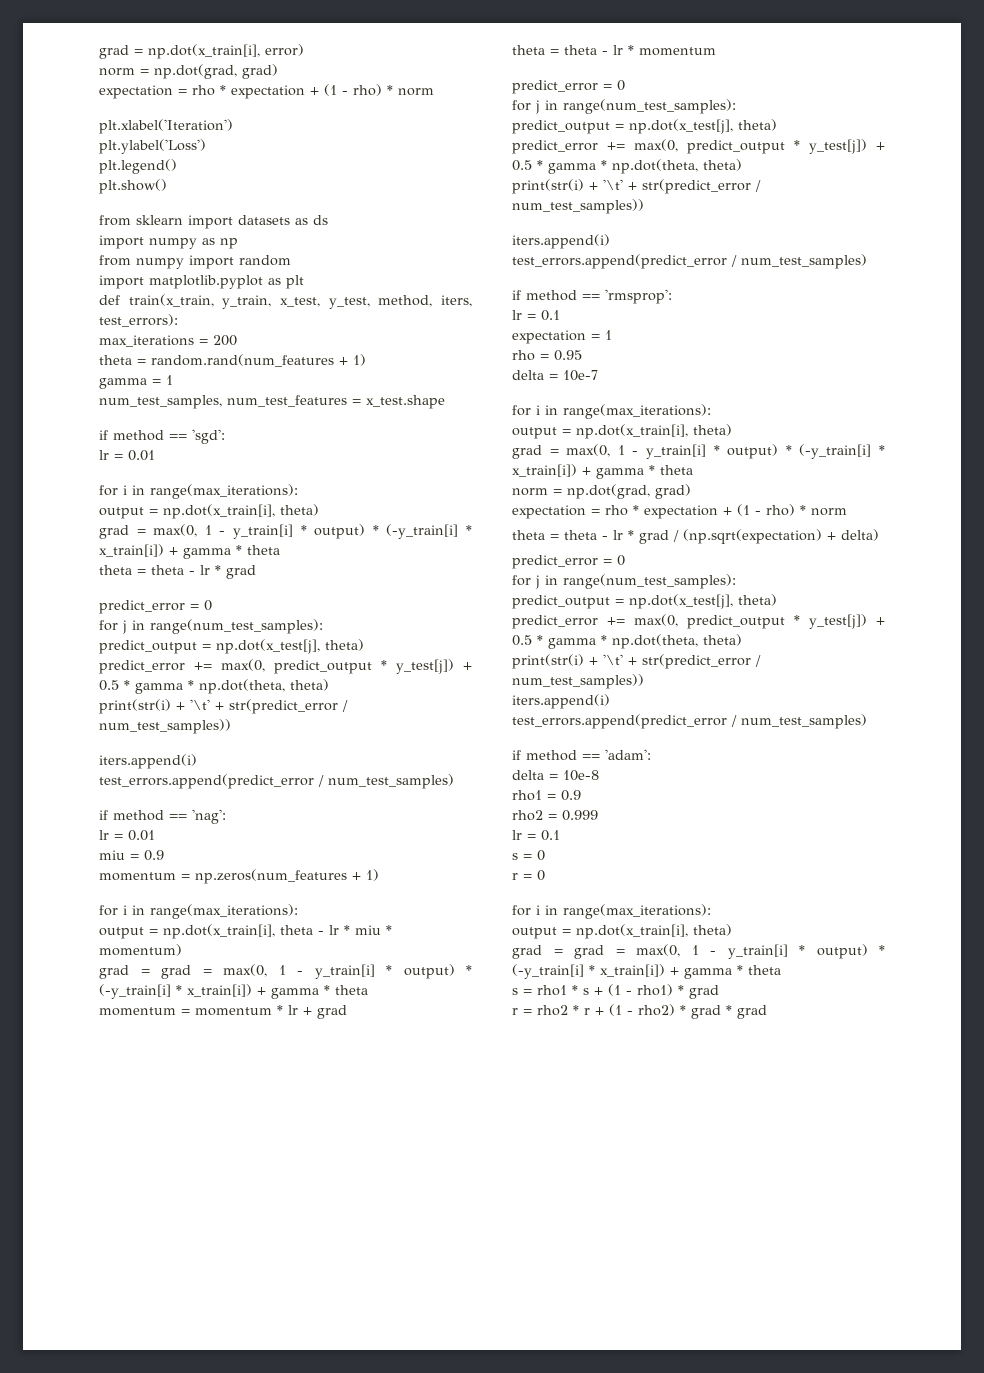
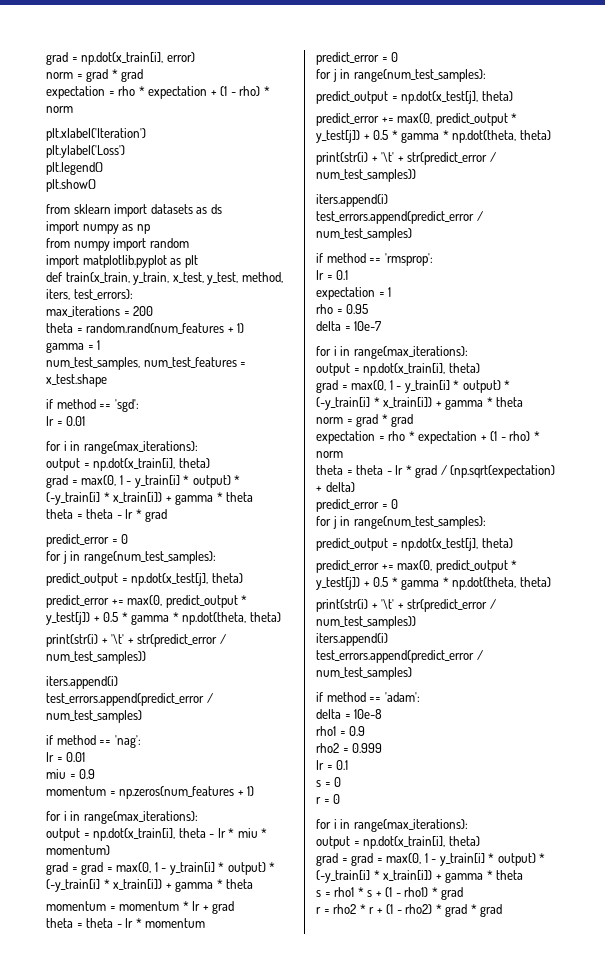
[154,64,278,79] np.dot(grad, grad) -> [86,69,144,82] grad * grad
[567,484,691,499] np.dot(grad, grad) -> [356,414,414,427] grad * grad

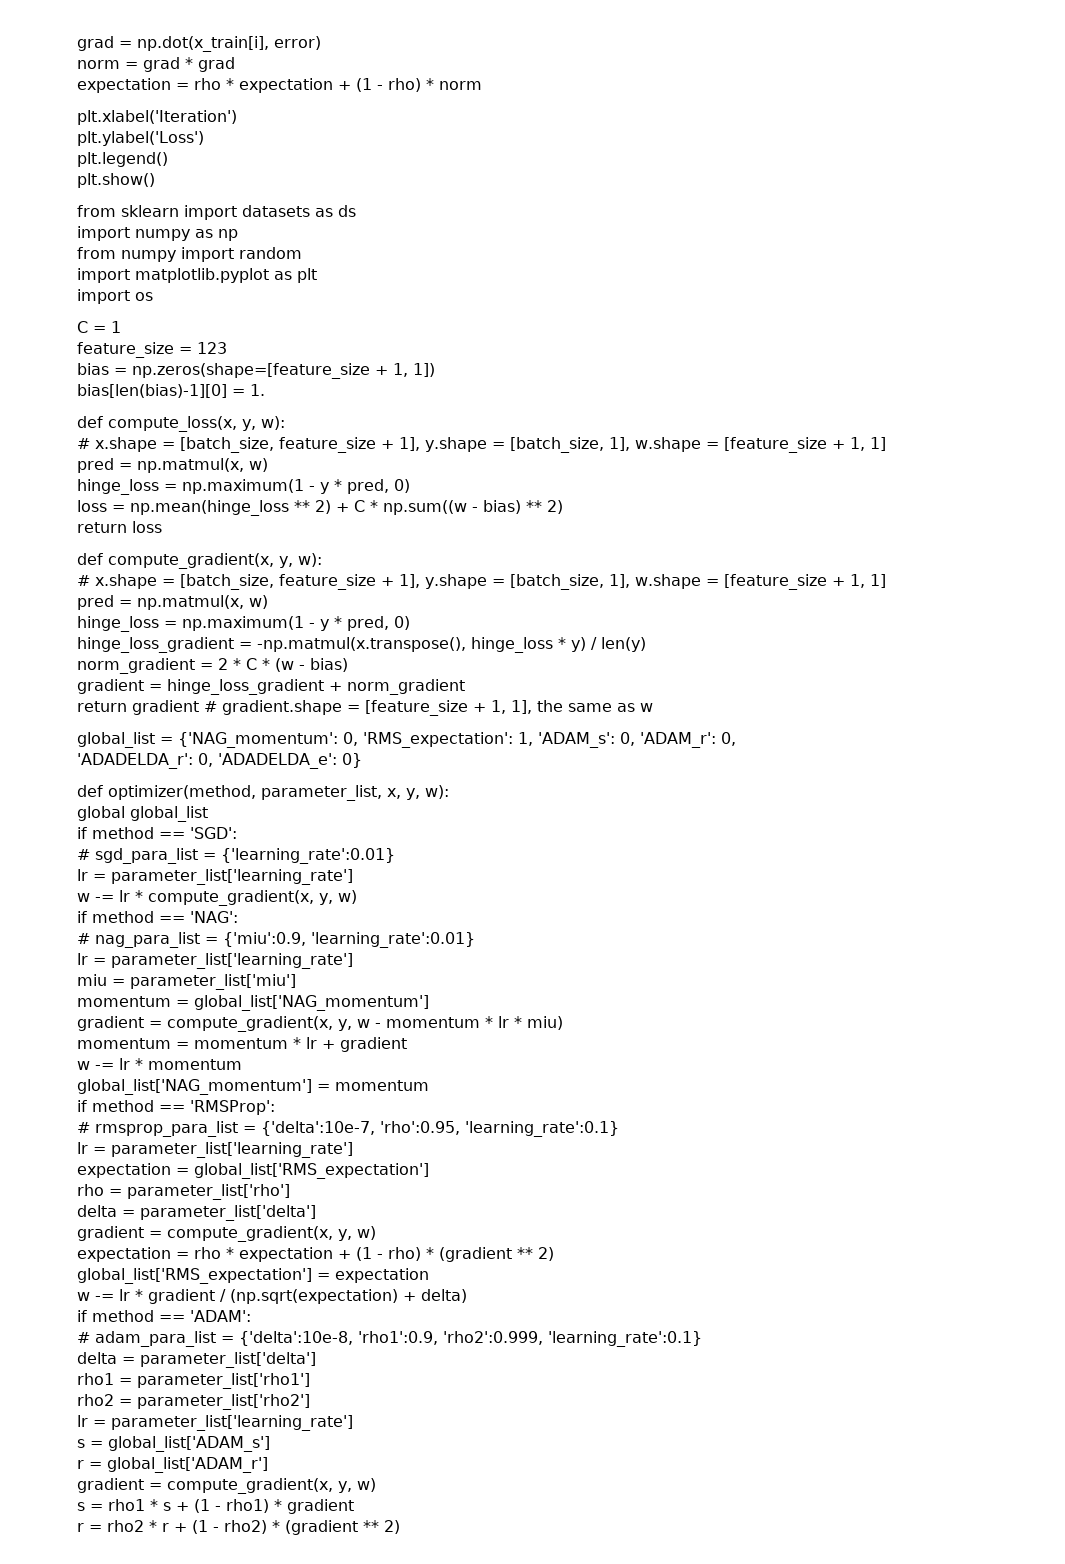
[46,272,283,285] [46,289,133,300] [46,306,154,317] [46,323,245,334] [46,340,101,353] [46,357,247,370] [46,374,107,387] [46,399,139,412] [46,416,86,426] [46,441,198,454] [46,458,210,471] [46,475,241,488] [46,492,254,505] [46,509,168,522] [46,534,129,547] [46,551,216,564] [46,573,243,586] [46,595,248,608] [46,612,281,625] [46,634,226,647] [46,651,146,664] [46,676,118,689] [46,693,213,706] [46,710,142,723] [46,735,141,748] [46,752,86,762] def train(x_train, y_train, x_test, y_test, method, iters, test_errors): // max_iterations = 200 // theta = random.rand(num_features + 1) // gamma = 1 // num_test_samples, num_test_features = x_test.shape // if method == 'sgd': // lr = 0.01 // for i in range(max_iterations): // output = np.dot(x_train[i], theta) // grad = max(0, 1 - y_train[i] * output) * (-y_train[i] * x_train[i]) + gamma * theta // theta = theta - lr * grad // predict_error = 0 // for j in range(num_test_samples): // predict_output = np.dot(x_test[j], theta) // predict_error += max(0, predict_output * y_test[j]) + 0.5 * gamma * np.dot(theta, theta) // print(str(i) + '\t' + str(predict_error / num_test_samples)) // iters.append(i) // test_errors.append(predict_error / num_test_samples) // if method == 'nag': // lr = 0.01 -> [77,289,153,304] [77,321,121,333] [77,342,227,358] [77,363,435,379] [77,384,265,398] [77,416,285,432] [77,437,886,453] [77,458,268,473] [77,479,410,495] [77,500,563,516] [77,521,162,533] [77,553,322,569] [77,574,886,590] [77,595,268,610] [77,616,410,632] [77,637,646,653] [77,658,348,674] [77,679,465,695] [77,700,653,716] [77,732,736,748] [77,753,362,769] [77,785,449,801] [77,806,208,822] [77,827,237,839] [77,848,395,864] [77,869,353,885] [77,890,357,906] [77,911,238,923] [77,932,475,948] [77,953,353,969] import os // C = 1 // feature_size = 123 // bias = np.zeros(shape=[feature_size + 1, 1]) // bias[len(bias)-1][0] = 1. // def compute_loss(x, y, w): // # x.shape = [batch_size, feature_size + 1], y.shape = [batch_size, 1], w.shape = [feature_size + 1, 1] // pred = np.matmul(x, w) // hinge_loss = np.maximum(1 - y * pred, 0) // loss = np.mean(hinge_loss ** 2) + C * np.sum((w - bias) ** 2) // return loss // def compute_gradient(x, y, w): // # x.shape = [batch_size, feature_size + 1], y.shape = [batch_size, 1], w.shape = [feature_size + 1, 1] // pred = np.matmul(x, w) // hinge_loss = np.maximum(1 - y * pred, 0) // hinge_loss_gradient = -np.matmul(x.transpose(), hinge_loss * y) / len(y) // norm_gradient = 2 * C * (w - bias) // gradient = hinge_loss_gradient + norm_gradient // return gradient # gradient.shape = [feature_size + 1, 1], the same as w // global_list = {'NAG_momentum': 0, 'RMS_expectation': 1, 'ADAM_s': 0, 'ADAM_r': 0, // 'ADADELDA_r': 0, 'ADADELDA_e': 0} // def optimizer(method, parameter_list, x, y, w): // global global_list // if method == 'SGD': // # sgd_para_list = {'learning_rate':0.01} // lr = parameter_list['learning_rate'] // w -= lr * compute_gradient(x, y, w) // if method == 'NAG': // # nag_para_list = {'miu':0.9, 'learning_rate':0.01} // lr = parameter_list['learning_rate']
[79,769,96,779] [46,786,255,799] [46,811,198,824] [46,828,268,841] [46,845,110,855] [46,862,276,875] [46,879,254,892] 0.9 // momentum = np.zeros(num_features + 1) // for i in range(max_iterations): // output = np.dot(x_train[i], theta - lr * miu * momentum) // grad = grad = max(0, 1 - y_train[i] * output) * (-y_train[i] * x_train[i]) + gamma * theta -> [130,974,296,990] [77,995,429,1011] [77,1016,563,1032] parameter_list['miu'] // momentum = global_list['NAG_momentum'] // gradient = compute_gradient(x, y, w - momentum * lr * miu)
[212,901,235,914] [46,918,206,928] [316,52,399,65] [316,69,486,82] [316,91,513,104] [316,113,518,126] [316,130,551,143] [316,152,496,165] [316,169,416,182] [316,194,388,207] [316,211,483,224] [316,228,412,241] [316,253,433,266] [316,270,349,280] [316,287,392,300] grad // theta = theta - lr * momentum // predict_error = 0 // for j in range(num_test_samples): // predict_output = np.dot(x_test[j], theta) // predict_error += max(0, predict_output * y_test[j]) + 0.5 * gamma * np.dot(theta, theta) // print(str(i) + '\t' + str(predict_error / num_test_samples)) // iters.append(i) // test_errors.append(predict_error / num_test_samples) // if method == 'rmsprop': // lr = 0.1 // expectation = 1 -> [340,1037,407,1052] [77,1058,242,1070] [77,1079,429,1095] [77,1100,275,1115] [77,1121,619,1137] [77,1142,353,1158] [77,1163,429,1179] gradient // w -= lr * momentum // global_list['NAG_momentum'] = momentum // if method == 'RMSProp': // # rmsprop_para_list = {'delta':10e-7, 'rho':0.95, 'learning_rate':0.1} // lr = parameter_list['learning_rate'] // expectation = global_list['RMS_expectation']
[346,304,369,314] [316,321,382,331] [316,346,468,359] [316,363,480,376] [316,380,511,393] [316,397,524,410] [316,414,414,427] 0.95 // delta = 10e-7 // for i in range(max_iterations): // output = np.dot(x_train[i], theta) // grad = max(0, 1 - y_train[i] * output) * (-y_train[i] * x_train[i]) + gamma * theta // norm = grad * grad -> [127,1184,290,1200] [77,1205,316,1221] [77,1226,376,1242] parameter_list['rho'] // delta = parameter_list['delta'] // gradient = compute_gradient(x, y, w)
[316,451,343,458] [316,465,438,478] norm // theta = theta - lr * grad -> [439,1247,554,1262] [77,1268,429,1284] [77,1289,215,1304] (gradient ** 2) // global_list['RMS_expectation'] = expectation // w -= lr * gradient
[316,499,399,512] [316,516,486,529] [316,538,513,551] [316,560,518,573] [316,577,551,590] [316,599,496,612] [316,616,416,629] [316,633,388,646] [316,650,483,663] [316,667,412,680] [316,692,420,702] [316,709,383,719] predict_error = 0 // for j in range(num_test_samples): // predict_output = np.dot(x_test[j], theta) // predict_error += max(0, predict_output * y_test[j]) + 0.5 * gamma * np.dot(theta, theta) // print(str(i) + '\t' + str(predict_error / num_test_samples)) // iters.append(i) // test_errors.append(predict_error / num_test_samples) // if method == 'adam': // delta = 10e-8 -> [77,1310,251,1322] [77,1331,702,1347] [77,1352,316,1368] if method == 'ADAM': // # adam_para_list = {'delta':10e-8, 'rho1':0.9, 'rho2':0.999, 'learning_rate':0.1} // delta = parameter_list['delta']
[349,726,366,736] 0.9 -> [137,1373,310,1389] parameter_list['rho1']
[352,743,383,753] [316,760,349,770] [316,777,342,787] [316,794,341,804] [316,819,468,832] [316,836,480,849] [316,853,546,866] [316,870,524,883] 0.999 // lr = 0.1 // s = 0 // r = 0 // for i in range(max_iterations): // output = np.dot(x_train[i], theta) // grad = grad = max(0, 1 - y_train[i] * output) * (-y_train[i] * x_train[i]) + gamma * theta -> [137,1394,310,1410] [77,1415,353,1431] [77,1436,270,1452] [77,1457,268,1473] [77,1478,376,1494] parameter_list['rho2'] // lr = parameter_list['learning_rate'] // s = global_list['ADAM_s'] // r = global_list['ADAM_r'] // gradient = compute_gradient(x, y, w)
[441,887,464,900] grad -> [287,1499,354,1514] gradient
[445,904,503,917] grad * grad -> [285,1520,400,1535] (gradient ** 2)

